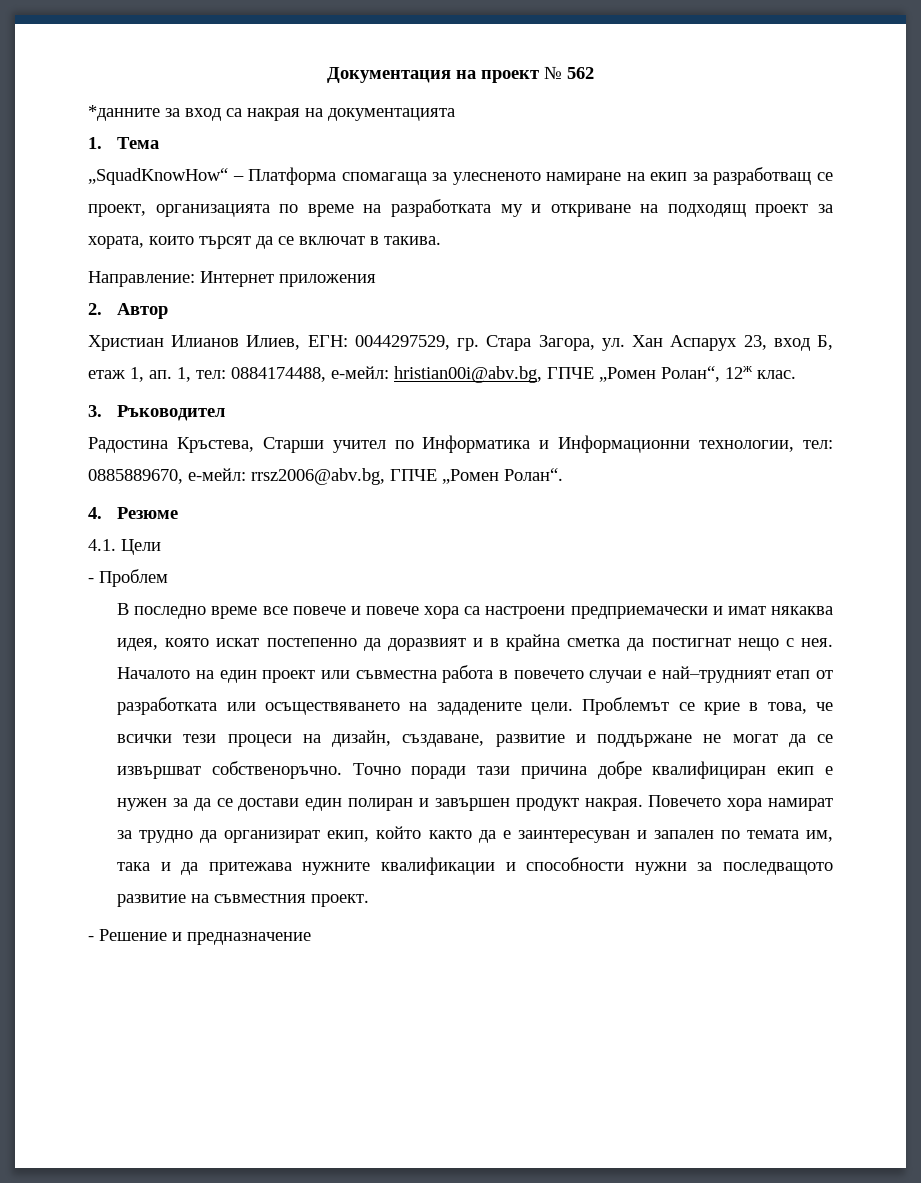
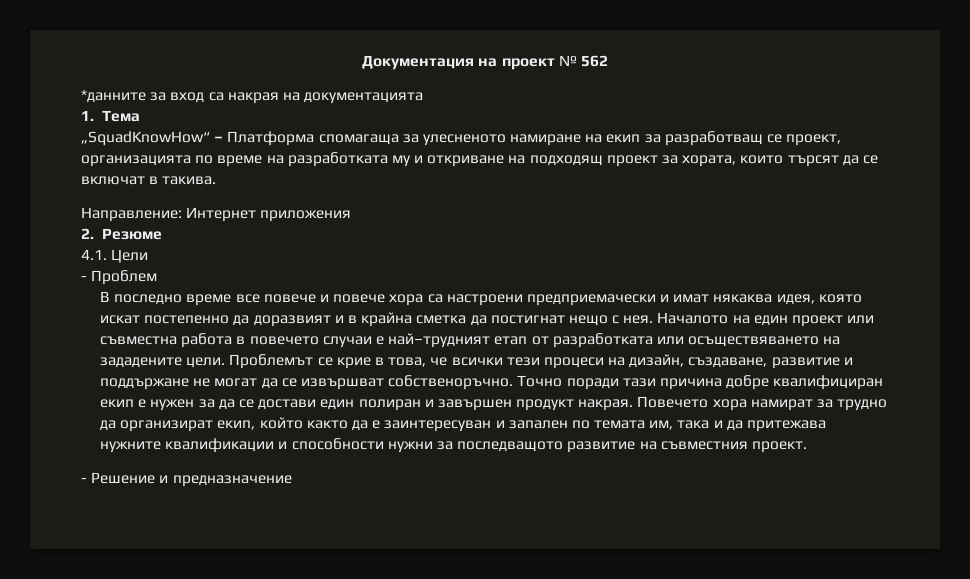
[117,303,169,319] [88,335,834,351] [88,366,796,383] [88,405,226,421] [88,435,834,453] [88,468,563,485] [88,507,102,519] Автор // Христиан Илианов Илиев, ЕГН: 0044297529, гр. Стара Загора, ул. Хан Аспарух 23, вход Б, етаж 1, ап. 1, тел: 0884174488, е-мейл: hristian00i@abv.bg, ГПЧЕ „Ромен Ролан“, 12ж клас. // 3. Ръководител // Радостина Кръстева, Старши учител по Информатика и Информационни технологии, тел: 0885889670, е-мейл: rrsz2006@abv.bg, ГПЧЕ „Ромен Ролан“. // 4. -> (94, 233) none

